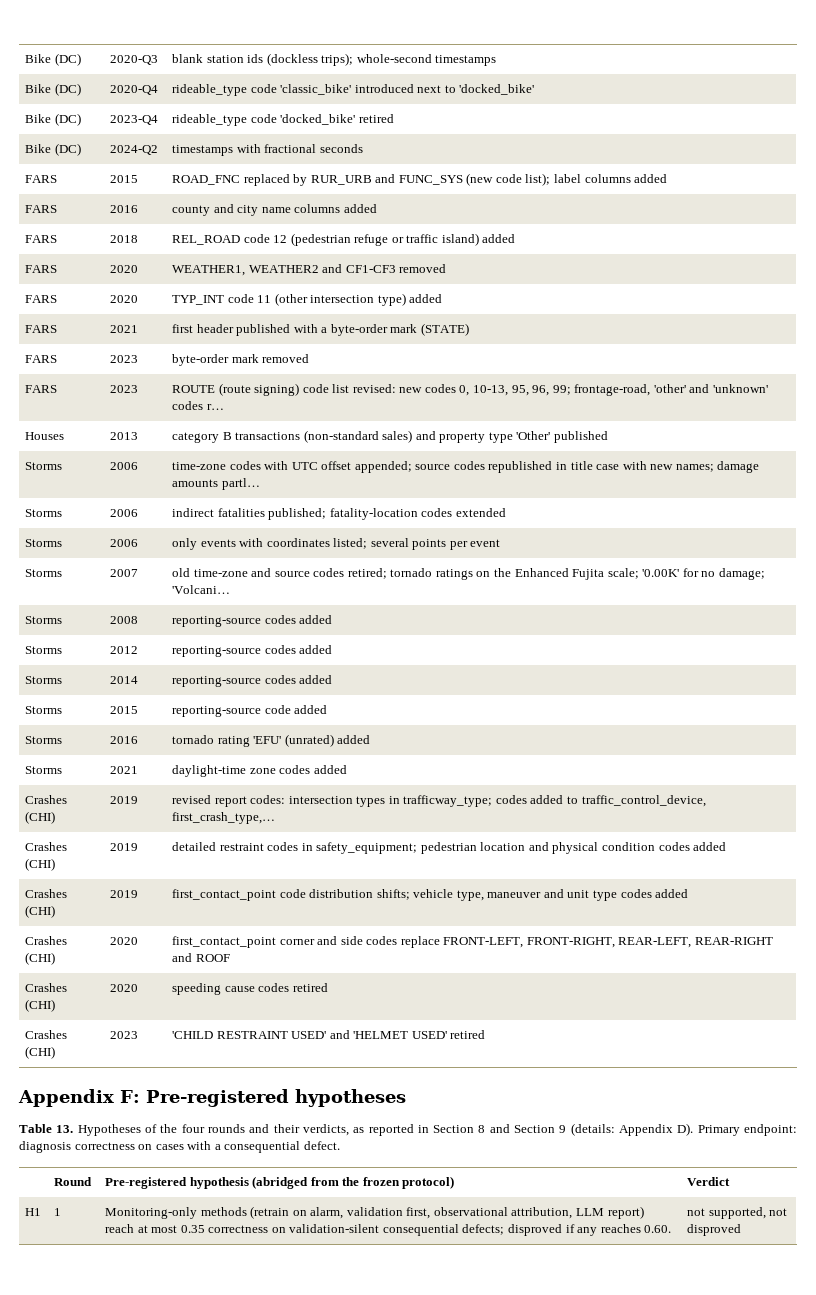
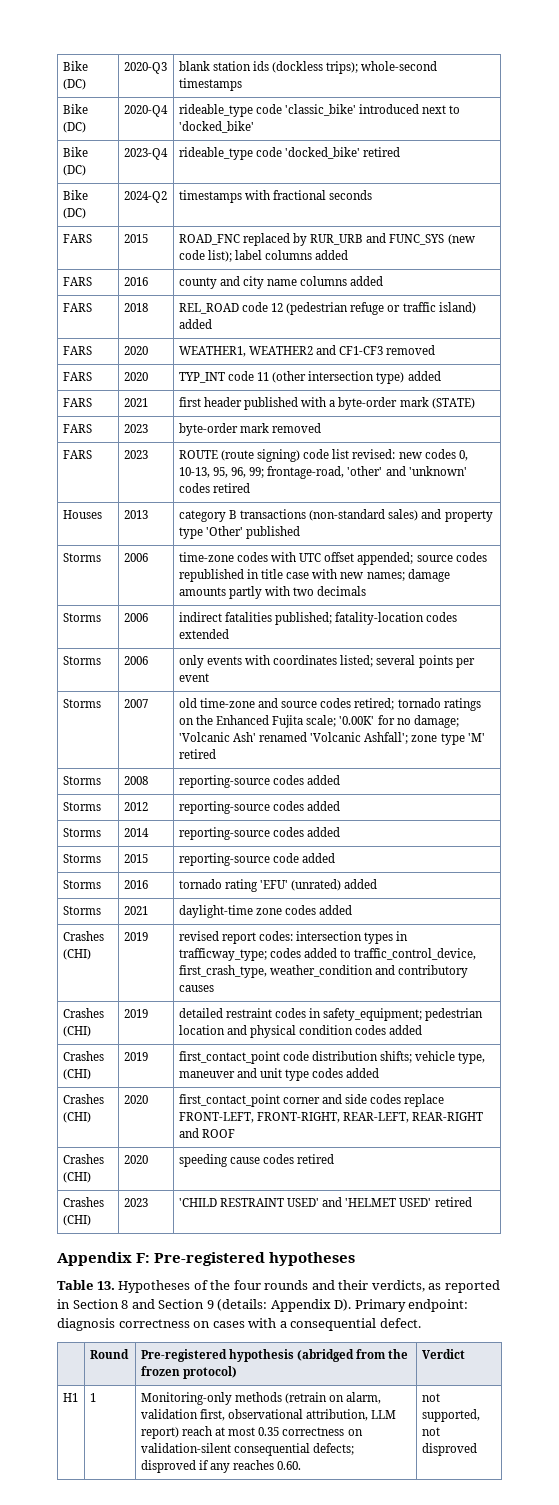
[206,404,224,410] r… -> [213,483,251,493] retired
[221,478,260,490] partl… -> [229,586,367,599] partly with two decimals
[172,585,231,594] 'Volcani… -> [178,732,485,745] [178,749,216,759] 'Volcanic Ash' renamed 'Volcanic Ashfall'; zone type 'M' retired
[172,812,276,824] first_crash_type,… -> [178,965,469,978] [178,985,214,992] first_crash_type, weather_condition and contributory causes

